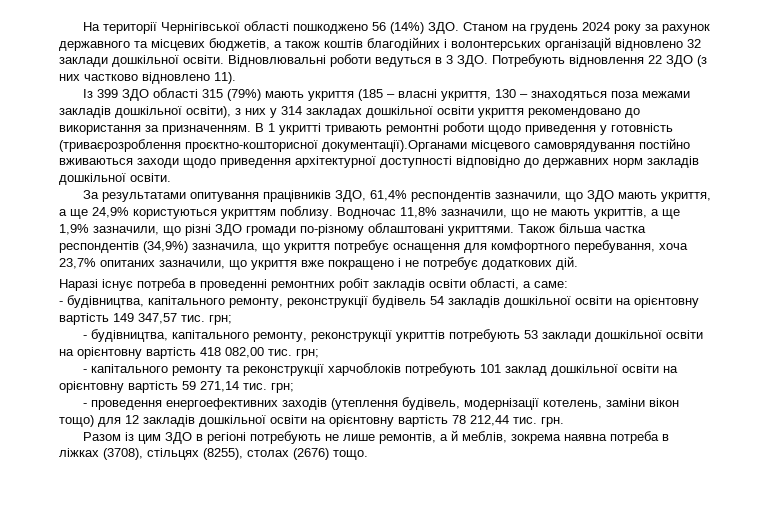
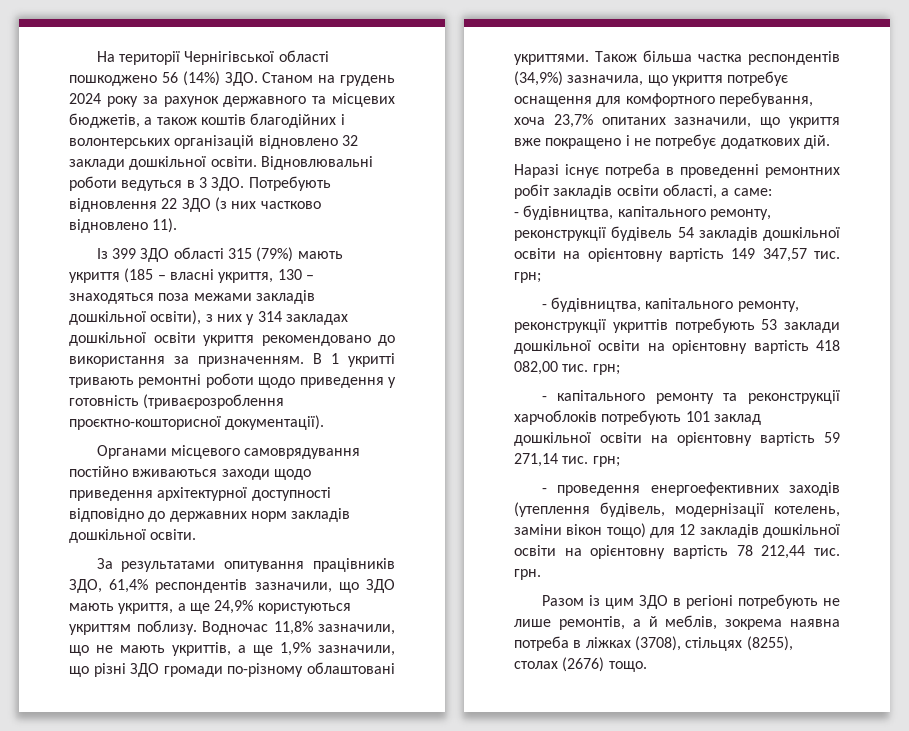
[322,140,467,152] документації).Органами -> [225,415,325,430] [96,445,167,459] документації). // Органами

